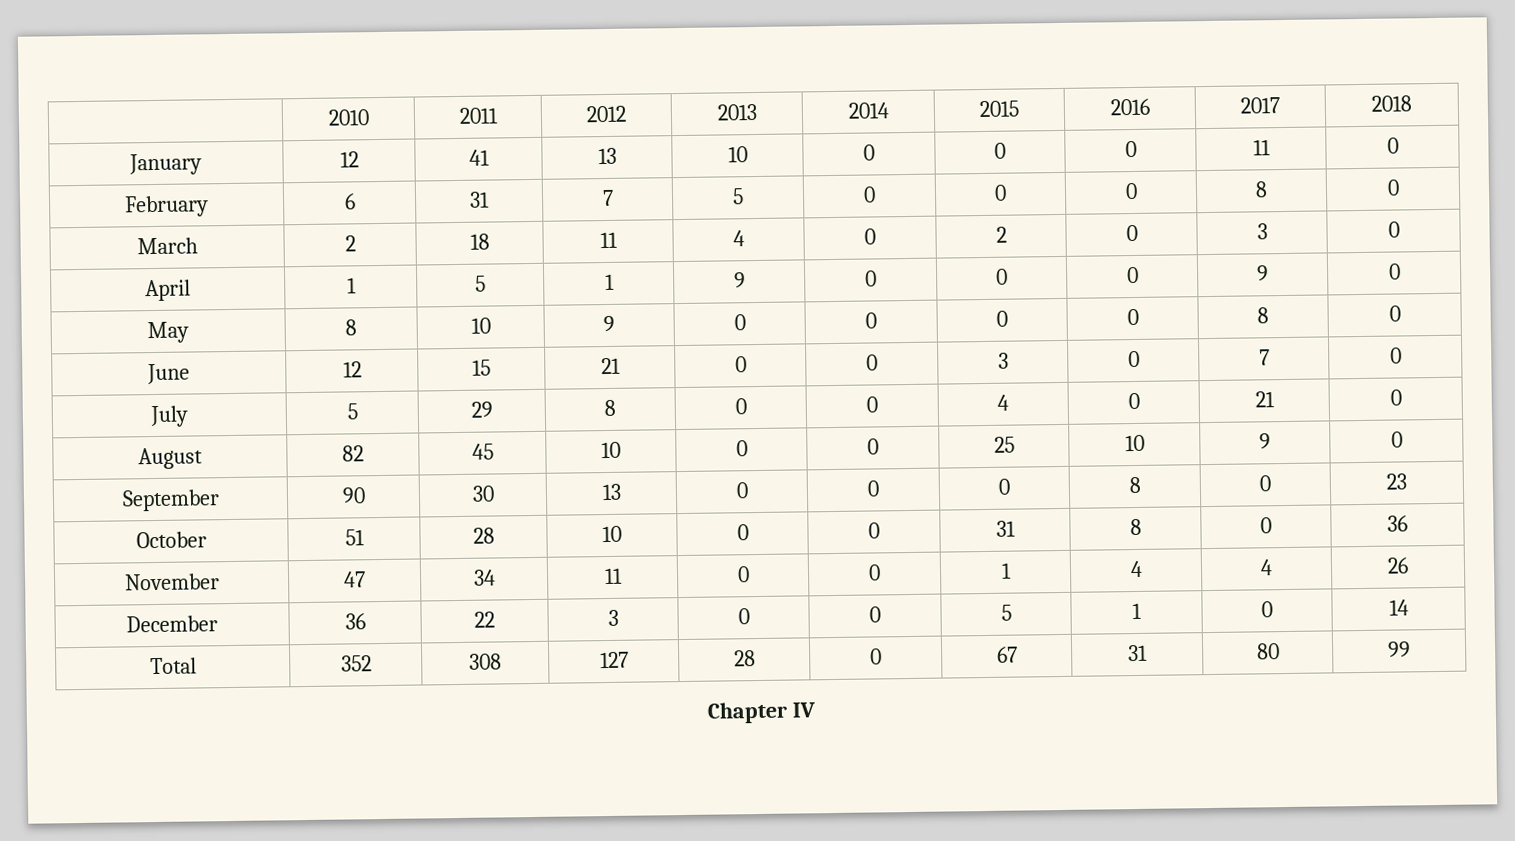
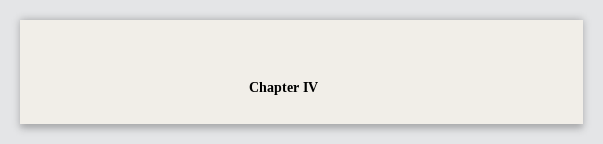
[327,109,370,126] [458,107,499,124] [586,105,627,123] [716,103,758,121] [847,102,890,119] [979,100,1019,118] [1109,98,1150,116] [1240,97,1280,114] [1371,95,1412,112] [129,153,202,176] [339,151,359,168] [468,149,490,166] [597,147,617,165] [727,146,748,163] [863,144,875,161] [994,142,1006,159] [1124,140,1137,158] [1252,139,1271,156] [1386,137,1399,154] [124,195,209,218] [343,193,356,210] [469,191,490,208] [601,189,614,207] [732,188,744,205] [863,186,876,203] [994,184,1007,201] [1124,182,1138,200] [1255,181,1268,198] [1386,179,1400,196] [136,237,198,255] [344,235,356,252] [469,233,490,250] [599,231,618,249] [732,230,745,247] [864,228,876,245] [995,226,1007,243] [1125,224,1138,242] [1256,223,1268,240] [1387,221,1400,238] [145,279,191,302] [346,277,357,294] [475,275,486,292] [604,273,615,291] [733,272,746,289] [865,270,877,287] [996,268,1008,285] [1125,266,1139,284] [1256,265,1269,282] [1387,263,1401,280] [147,321,189,344] [345,319,357,336] [470,317,491,334] [603,315,615,333] [733,314,746,331] [865,312,877,329] [996,310,1008,327] [1126,308,1139,326] [1257,307,1269,324] [1388,305,1401,322] [147,363,190,385] [342,361,362,378] [472,359,491,376] [600,357,621,375] [734,356,747,373] [866,354,878,371] [997,352,1009,369] [1127,350,1140,368] [1258,349,1270,366] [1389,347,1402,364] [149,405,189,428] [346,403,358,420] [470,401,493,418] [604,399,616,417] [734,398,747,415] [866,396,878,413] [997,394,1009,411] [1127,392,1140,410] [1254,391,1275,408] [1389,389,1402,406] [138,447,203,470] [342,445,364,462] [471,443,494,460] [601,441,621,459] [735,440,748,457] [867,438,879,455] [993,436,1015,453] [1124,434,1145,452] [1259,433,1271,450] [1390,431,1403,448] [121,489,220,512] [341,487,366,504] [471,485,495,502] [601,483,622,501] [735,482,749,499] [867,480,880,497] [998,478,1011,495] [1128,476,1141,494] [1259,475,1271,492] [1386,473,1407,490] [135,531,207,549] [344,529,365,546] [472,527,495,544] [602,525,622,543] [736,524,749,541] [868,522,880,539] [995,520,1016,537] [1129,518,1142,536] [1260,517,1272,534] [1387,515,1408,532] [123,573,220,591] [343,571,366,588] [472,569,496,586] [603,567,623,585] [736,566,750,583] [868,564,881,581] [1000,562,1012,579] [1129,560,1143,578] [1260,559,1273,576] [1387,557,1409,574] [126,615,218,633] [344,613,366,630] [474,611,495,628] [607,609,619,627] [737,608,750,625] [869,606,881,623] [1000,604,1012,621] [1132,602,1142,620] [1261,601,1273,618] [1388,599,1409,616] [149,657,197,675] [340,655,372,672] [469,653,502,670] [599,651,629,669] [733,650,756,667] [870,648,882,665] [996,646,1018,663] [1128,644,1148,662] [1256,643,1280,660] [1387,641,1411,658] | 2010 | 2011 | 2012 | 2013 | 2014 | 2015 | 2016 | 2017 | 2018 // January | 12 | 41 | 13 | 10 | 0 | 0 | 0 | 11 | 0 // February | 6 | 31 | 7 | 5 | 0 | 0 | 0 | 8 | 0 // March | 2 | 18 | 11 | 4 | 0 | 2 | 0 | 3 | 0 // April | 1 | 5 | 1 | 9 | 0 | 0 | 0 | 9 | 0 // May | 8 | 10 | 9 | 0 | 0 | 0 | 0 | 8 | 0 // June | 12 | 15 | 21 | 0 | 0 | 3 | 0 | 7 | 0 // July | 5 | 29 | 8 | 0 | 0 | 4 | 0 | 21 | 0 // August | 82 | 45 | 10 | 0 | 0 | 25 | 10 | 9 | 0 // September | 90 | 30 | 13 | 0 | 0 | 0 | 8 | 0 | 23 // October | 51 | 28 | 10 | 0 | 0 | 31 | 8 | 0 | 36 // November | 47 | 34 | 11 | 0 | 0 | 1 | 4 | 4 | 26 // December | 36 | 22 | 3 | 0 | 0 | 5 | 1 | 0 | 14 // Total | 352 | 308 | 127 | 28 | 0 | 67 | 31 | 80 | 99 // -> (249, 88) none

